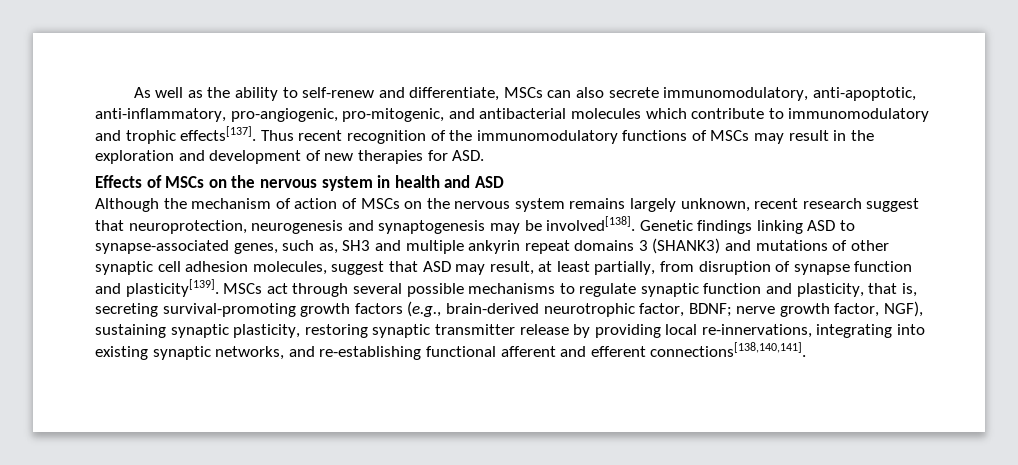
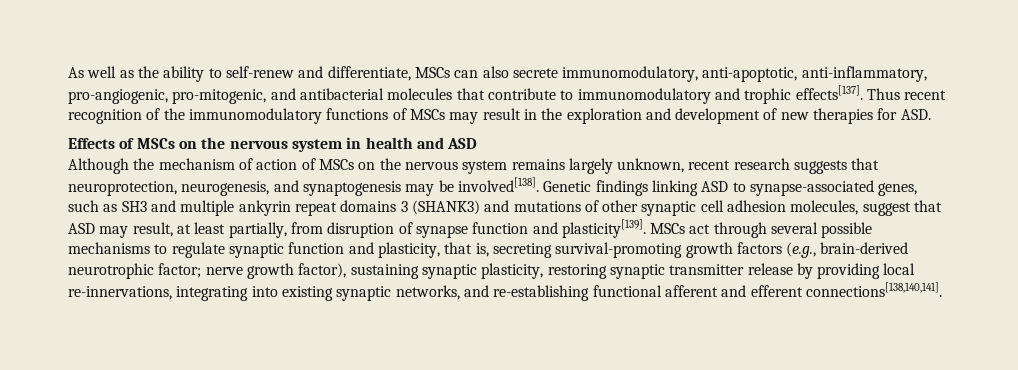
[645,108,687,119] which -> [456,88,485,100] that
[866,198,920,212] suggest -> [794,160,848,174] suggests
[251,220,344,234] neurogenesis -> [181,181,270,196] neurogenesis,
[318,243,338,254] as, -> [103,204,118,212] as
[639,301,924,317] factor, BDNF; nerve growth factor, NGF), -> [158,263,347,279] factor; nerve growth factor),

